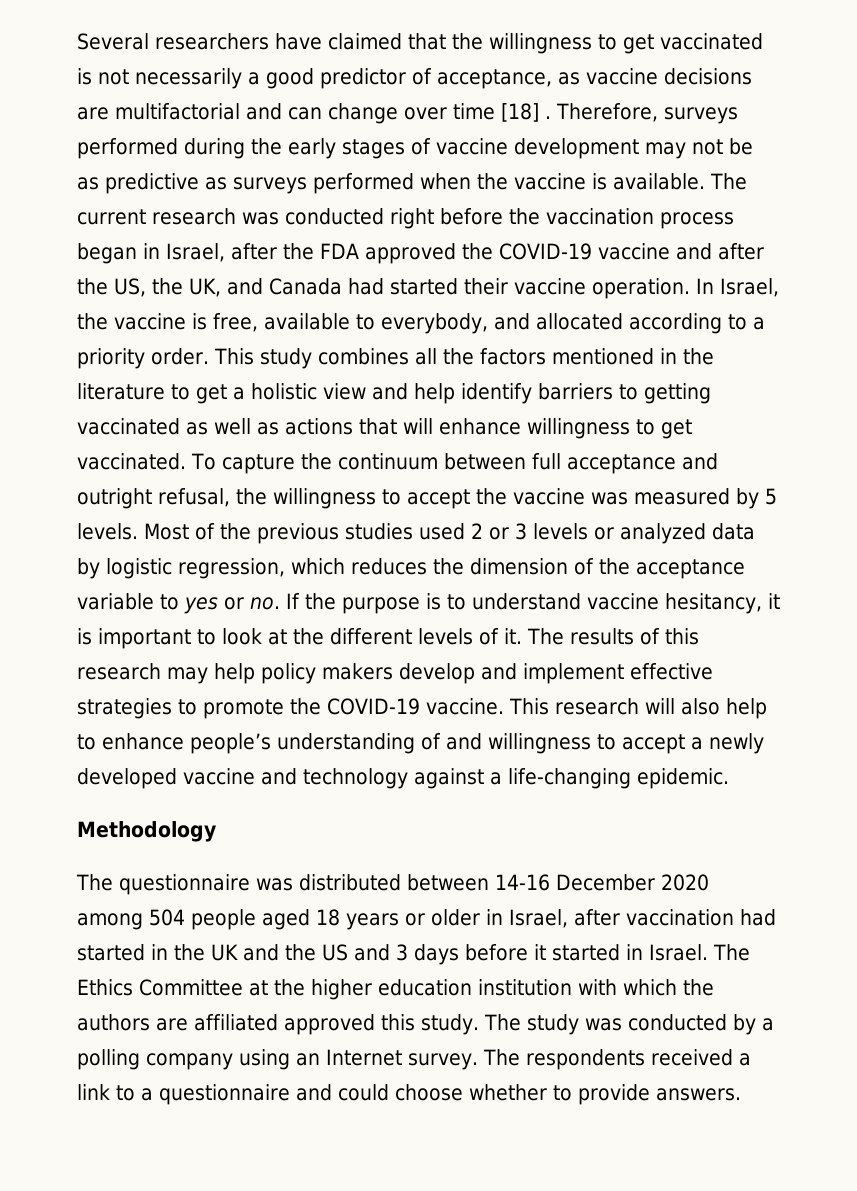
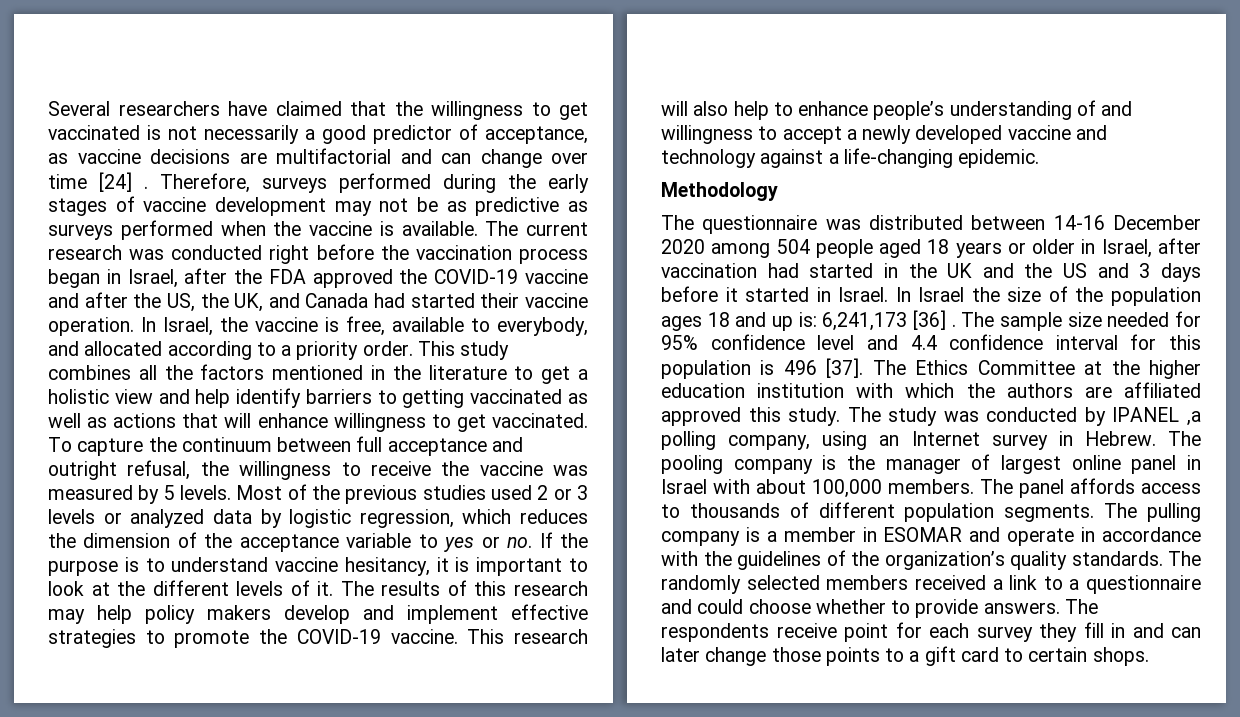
[501,103,539,122] [18] -> [99,172,132,192] [24]
[407,489,470,509] accept -> [370,461,431,476] receive
(708, 952) none -> [895,286,1201,306] [661,310,1201,331] [661,334,1201,350] [661,358,864,379] In Israel the size of the population ages 18 and up is: 6,241,173 [36] . The sample size needed for 95% confidence level and 4.4 confidence interval for this population is 496 [37].
[761,1018,774,1031] [77,1049,645,1070] a polling company using an Internet survey. The respondents -> [1112,407,1201,426] [661,431,1201,450] [661,454,1201,474] [661,478,1201,498] [661,502,1201,522] [661,527,1201,546] [661,550,1201,570] [661,575,909,594] IPANEL ,a polling company, using an Internet survey in Hebrew. The pooling company is the manager of largest online panel in Israel with about 100,000 members. The panel affords access to thousands of different population segments. The pulling company is a member in ESOMAR and operate in accordance with the guidelines of the organization’s quality standards. The randomly selected members
(741, 1094) none -> [1064,599,1098,614] [661,622,1201,642] [661,646,1149,666] The respondents receive point for each survey they fill in and can later change those points to a gift card to certain shops.

